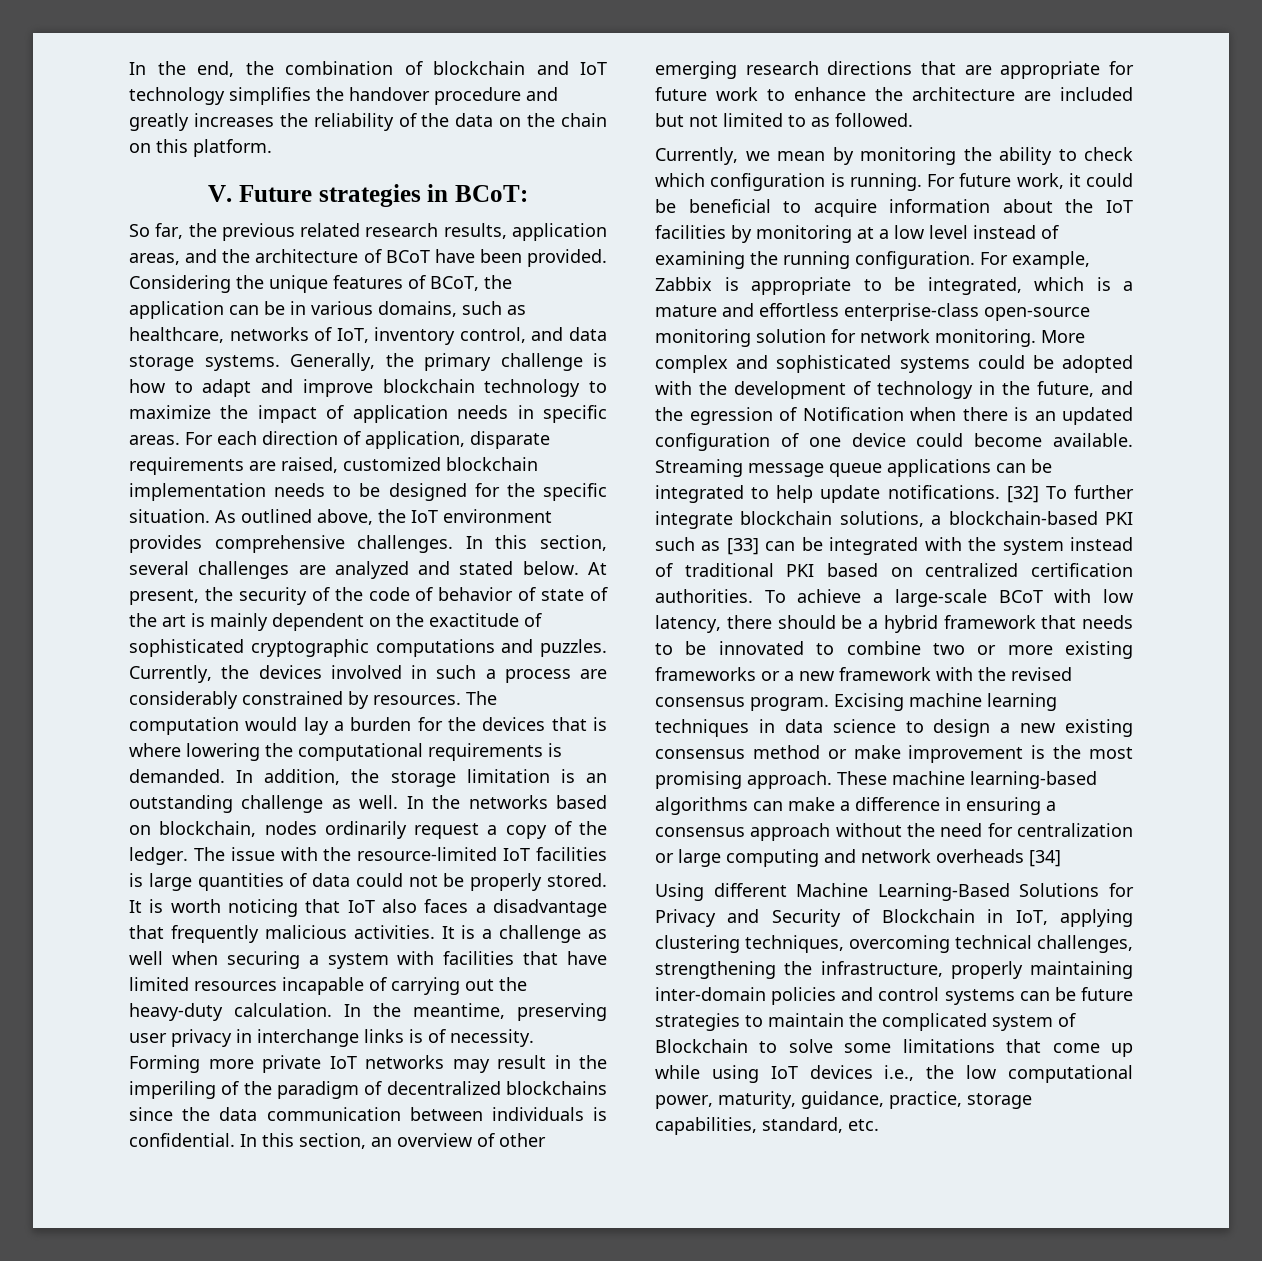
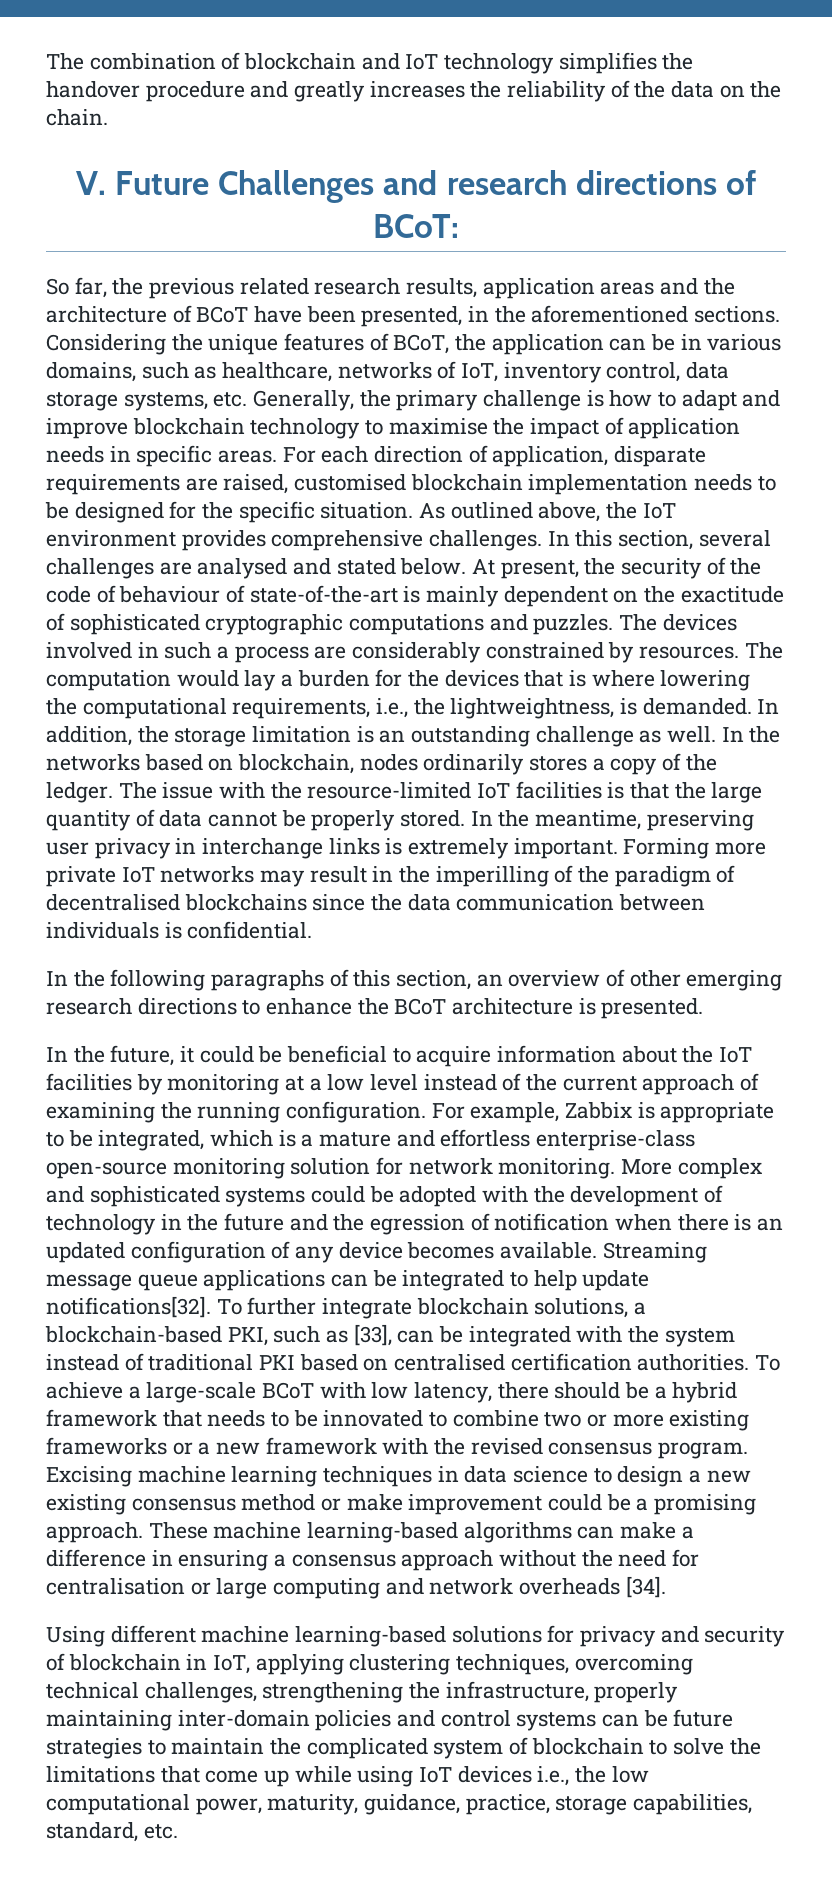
[129,61,274,77] In the end, the -> [46,53,84,70] The
[561,113,608,127] [129,139,272,157] [208,184,449,207] chain on this platform. // V. Future strategies in -> [46,109,108,126] [76,170,756,203] chain. // V. Future Challenges and research directions of
[129,253,180,265] areas, -> [600,282,655,295] areas
[527,249,607,267] provided. -> [361,305,781,327] presented, in the aforementioned sections.
[531,327,564,341] and -> (681, 372) none
[204,355,280,371] systems. -> [123,392,248,411] systems, etc.
[129,405,211,419] maximize -> [388,418,488,435] maximise
[343,457,441,471] customized -> [294,474,407,491] customised
[334,561,409,579] analyzed -> [197,558,288,579] analysed
[438,587,608,601] [129,613,186,627] behavior of state of the art -> [119,585,398,603] behaviour of state-of-the-art
[129,665,250,683] Currently, the -> [619,614,658,631] The
[428,743,543,761] requirements -> [232,698,615,719] requirements, i.e., the lightweightness,
[414,823,479,839] request -> [529,756,588,771] stores
[148,873,607,891] [129,899,607,917] [129,925,607,943] [129,951,607,969] [129,977,527,995] [129,1003,332,1021] large quantities of data could not be properly stored. It is worth noticing that IoT also faces a disadvantage that frequently malicious activities. It is a challenge as well when securing a system with facilities that have limited resources incapable of carrying out the heavy-duty calculation. -> [630,782,763,803] [46,809,466,831] that the large quantity of data cannot be properly stored.
[428,1029,534,1047] of necessity. -> [408,838,618,859] extremely important.
[129,1081,216,1099] imperiling -> [435,866,549,887] imperilling
[386,1081,501,1095] decentralized -> [46,894,180,911] decentralised
[240,1134,257,1147] In -> [46,969,349,991] // In the following paragraphs of
[921,61,1134,79] [655,87,1133,101] [655,113,913,127] [655,147,1133,165] [655,173,1064,191] that are appropriate for future work to enhance the architecture are included but not limited to as followed. // Currently, we mean by monitoring the ability to check which configuration is running. For future work, -> [242,998,704,1019] [46,1045,175,1066] to enhance the BCoT architecture is presented. // In the future,
(1059, 232) none -> [526,1073,760,1095] the current approach of
[1037,381,1094,397] future, -> [224,1213,285,1231] future
[802,407,904,421] Notification -> [494,1213,610,1231] notification
[808,433,1043,447] one device could become -> [295,1242,495,1263] any device becomes
[887,485,1039,503] notifications. [32] -> [46,1296,211,1318] notifications[32].
[1105,512,1133,525] [655,537,759,555] PKI such as [33] -> [227,1324,392,1346] PKI, such as [33],
[925,563,1019,577] centralized -> [394,1354,506,1371] centralised
[1031,745,1133,759] is the most -> [548,1494,649,1511] could be a
[1017,823,1133,837] centralization -> [46,1578,185,1595] centralisation
[1029,850,1061,867] [34] -> [625,1576,666,1598] [34].
[796,883,1134,901] [655,909,975,927] Machine Learning-Based Solutions for Privacy and Security of Blockchain -> [201,1625,786,1647] [46,1653,181,1671] machine learning-based solutions for privacy and security of blockchain
[655,1039,748,1053] Blockchain -> [531,1738,644,1755] blockchain
[844,1043,892,1053] some -> [729,1738,761,1755] the

